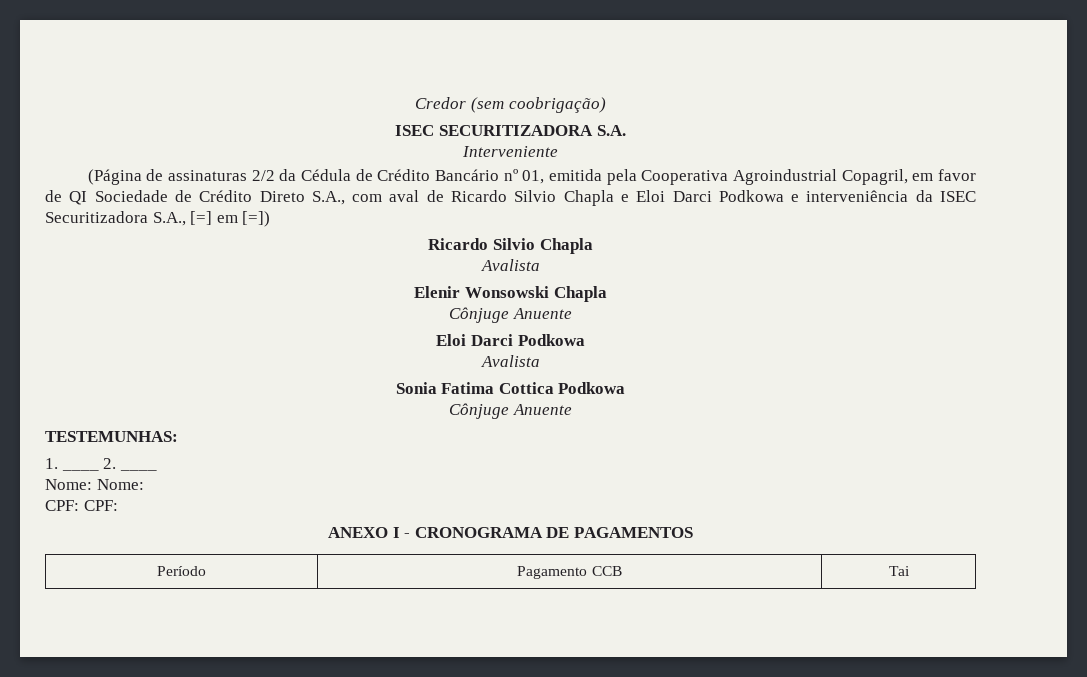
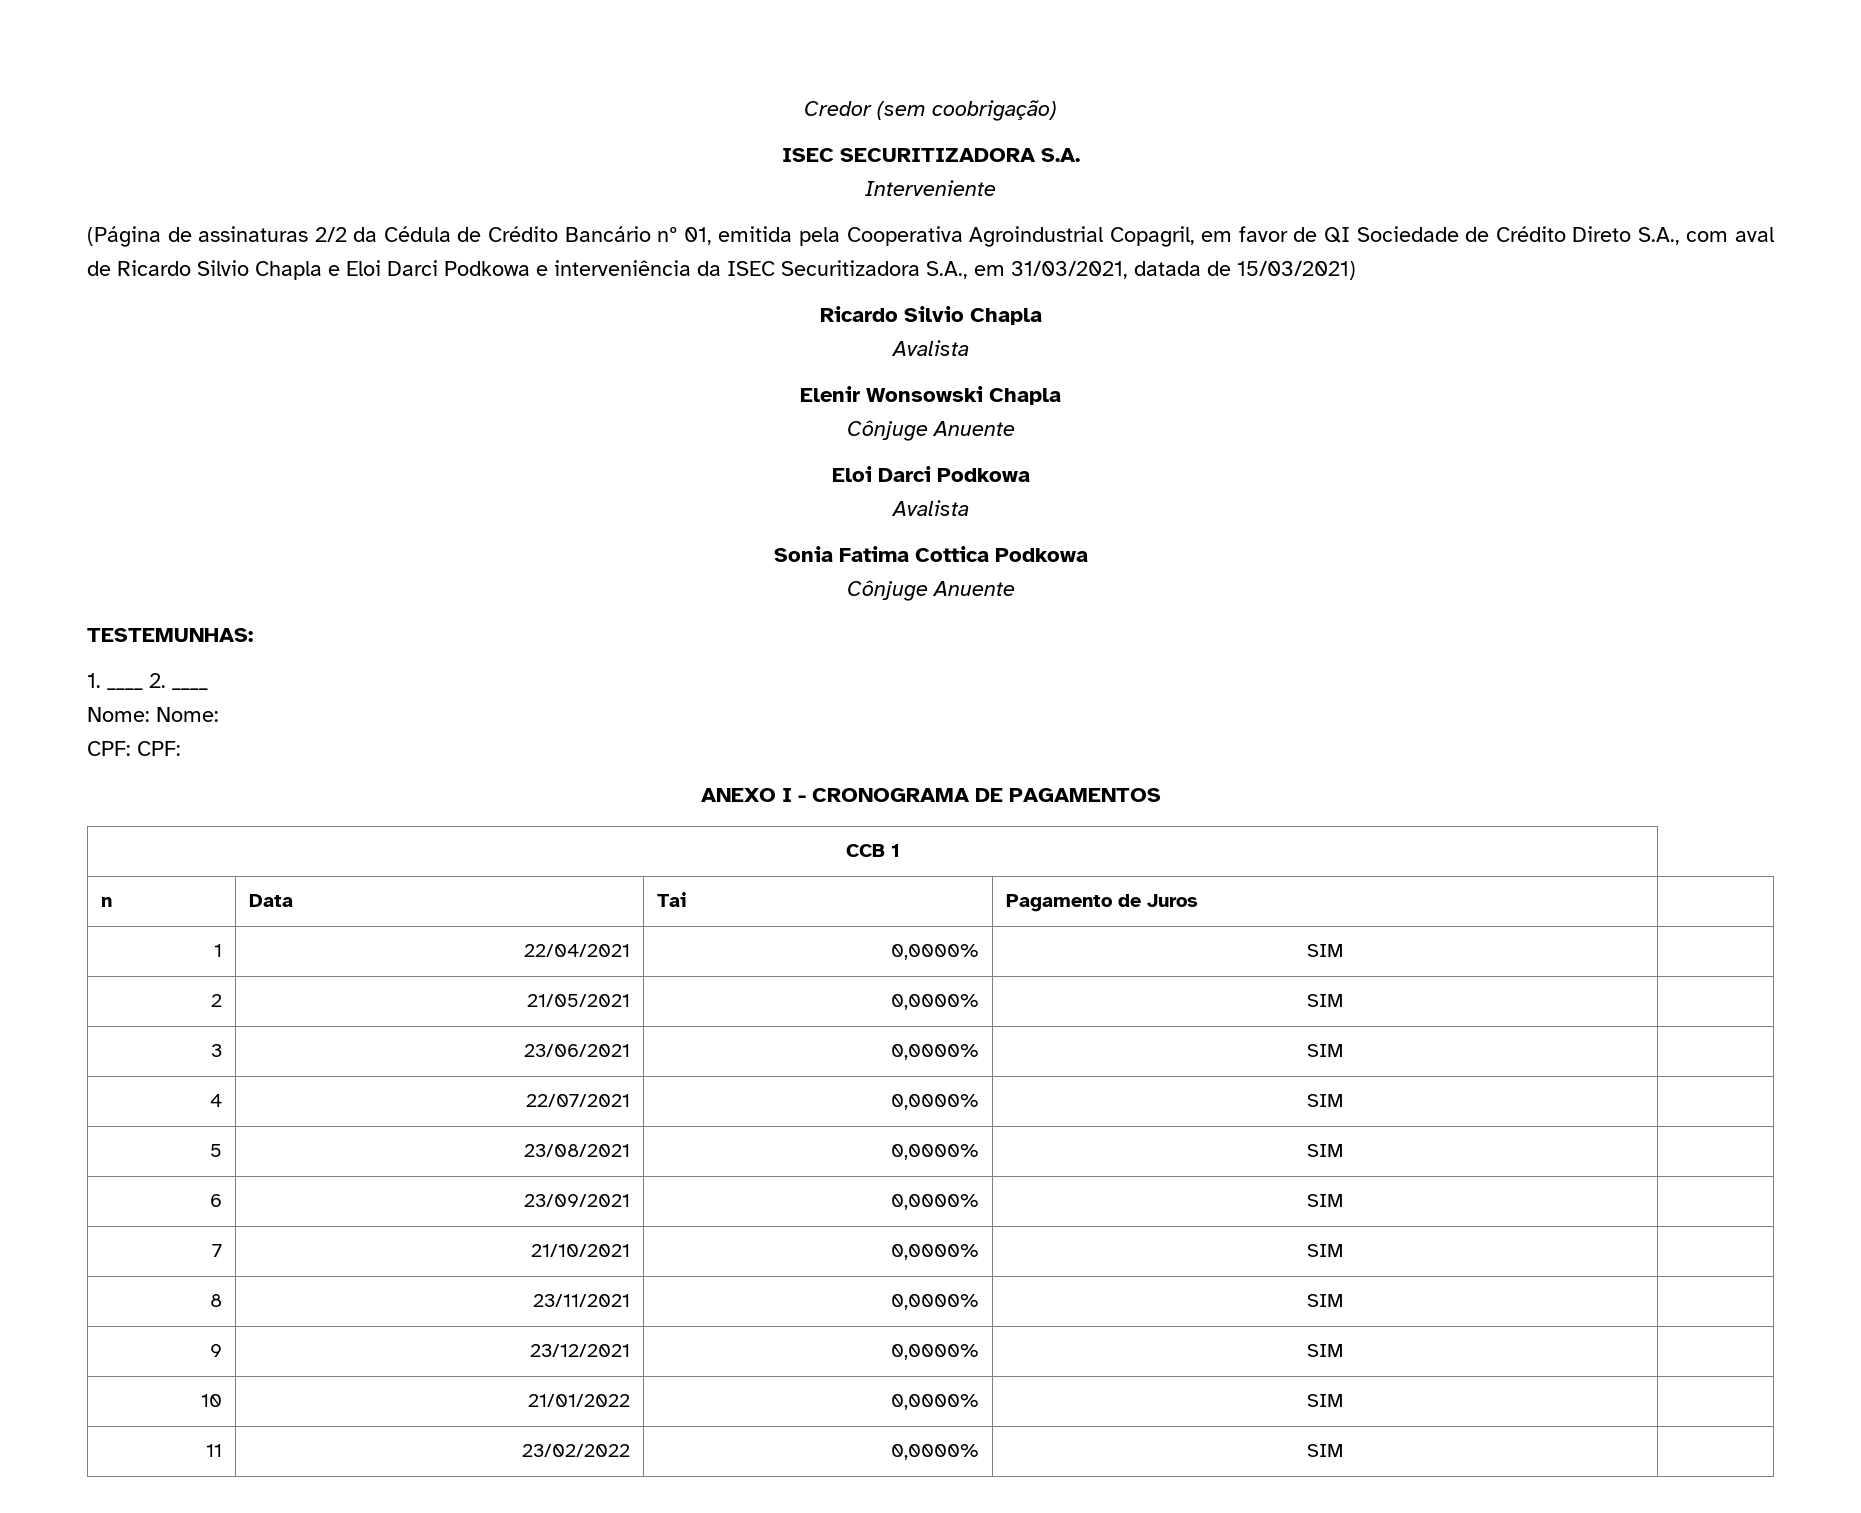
[190,211,271,227] [=] em [=]) -> [974,261,1356,280] em 31/03/2021, datada de 15/03/2021)
[157,566,206,576] [517,566,622,579] [888,566,910,576] Período | Pagamento CCB | Tai -> [845,844,900,857] [100,897,112,907] [248,894,293,907] [656,892,686,907] [1005,894,1198,912] [214,944,223,957] [524,944,631,957] [891,944,980,960] [1307,944,1343,957] [211,994,223,1007] [527,994,631,1007] [891,994,980,1010] [1307,994,1343,1007] [211,1044,223,1057] [524,1044,631,1057] [891,1044,980,1060] [1307,1044,1343,1057] [210,1094,223,1107] [526,1094,631,1107] [891,1094,980,1110] [1307,1094,1343,1107] [210,1144,223,1157] [524,1144,631,1157] [891,1144,980,1160] [1307,1144,1343,1157] [210,1194,223,1207] [524,1194,631,1207] [891,1194,980,1210] [1307,1194,1343,1207] [212,1244,223,1257] [531,1244,631,1257] [891,1244,980,1260] [1307,1244,1343,1257] [210,1294,223,1307] [533,1294,631,1307] [891,1294,980,1310] [1307,1294,1343,1307] [210,1344,223,1357] [530,1344,631,1357] [891,1344,980,1360] [1307,1344,1343,1357] [201,1394,223,1407] [528,1394,631,1407] [891,1394,980,1410] [1307,1394,1343,1407] [206,1444,223,1457] [522,1444,631,1457] [891,1444,980,1460] [1307,1444,1343,1457] CCB 1 // n | Data | Tai | Pagamento de Juros | // 1 | 22/04/2021 | 0,0000% | SIM | // 2 | 21/05/2021 | 0,0000% | SIM | // 3 | 23/06/2021 | 0,0000% | SIM | // 4 | 22/07/2021 | 0,0000% | SIM | // 5 | 23/08/2021 | 0,0000% | SIM | // 6 | 23/09/2021 | 0,0000% | SIM | // 7 | 21/10/2021 | 0,0000% | SIM | // 8 | 23/11/2021 | 0,0000% | SIM | // 9 | 23/12/2021 | 0,0000% | SIM | // 10 | 21/01/2022 | 0,0000% | SIM | // 11 | 23/02/2022 | 0,0000% | SIM |

